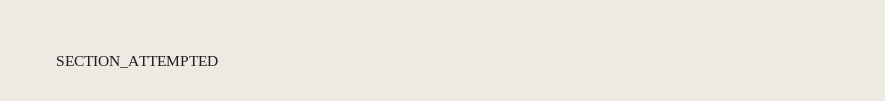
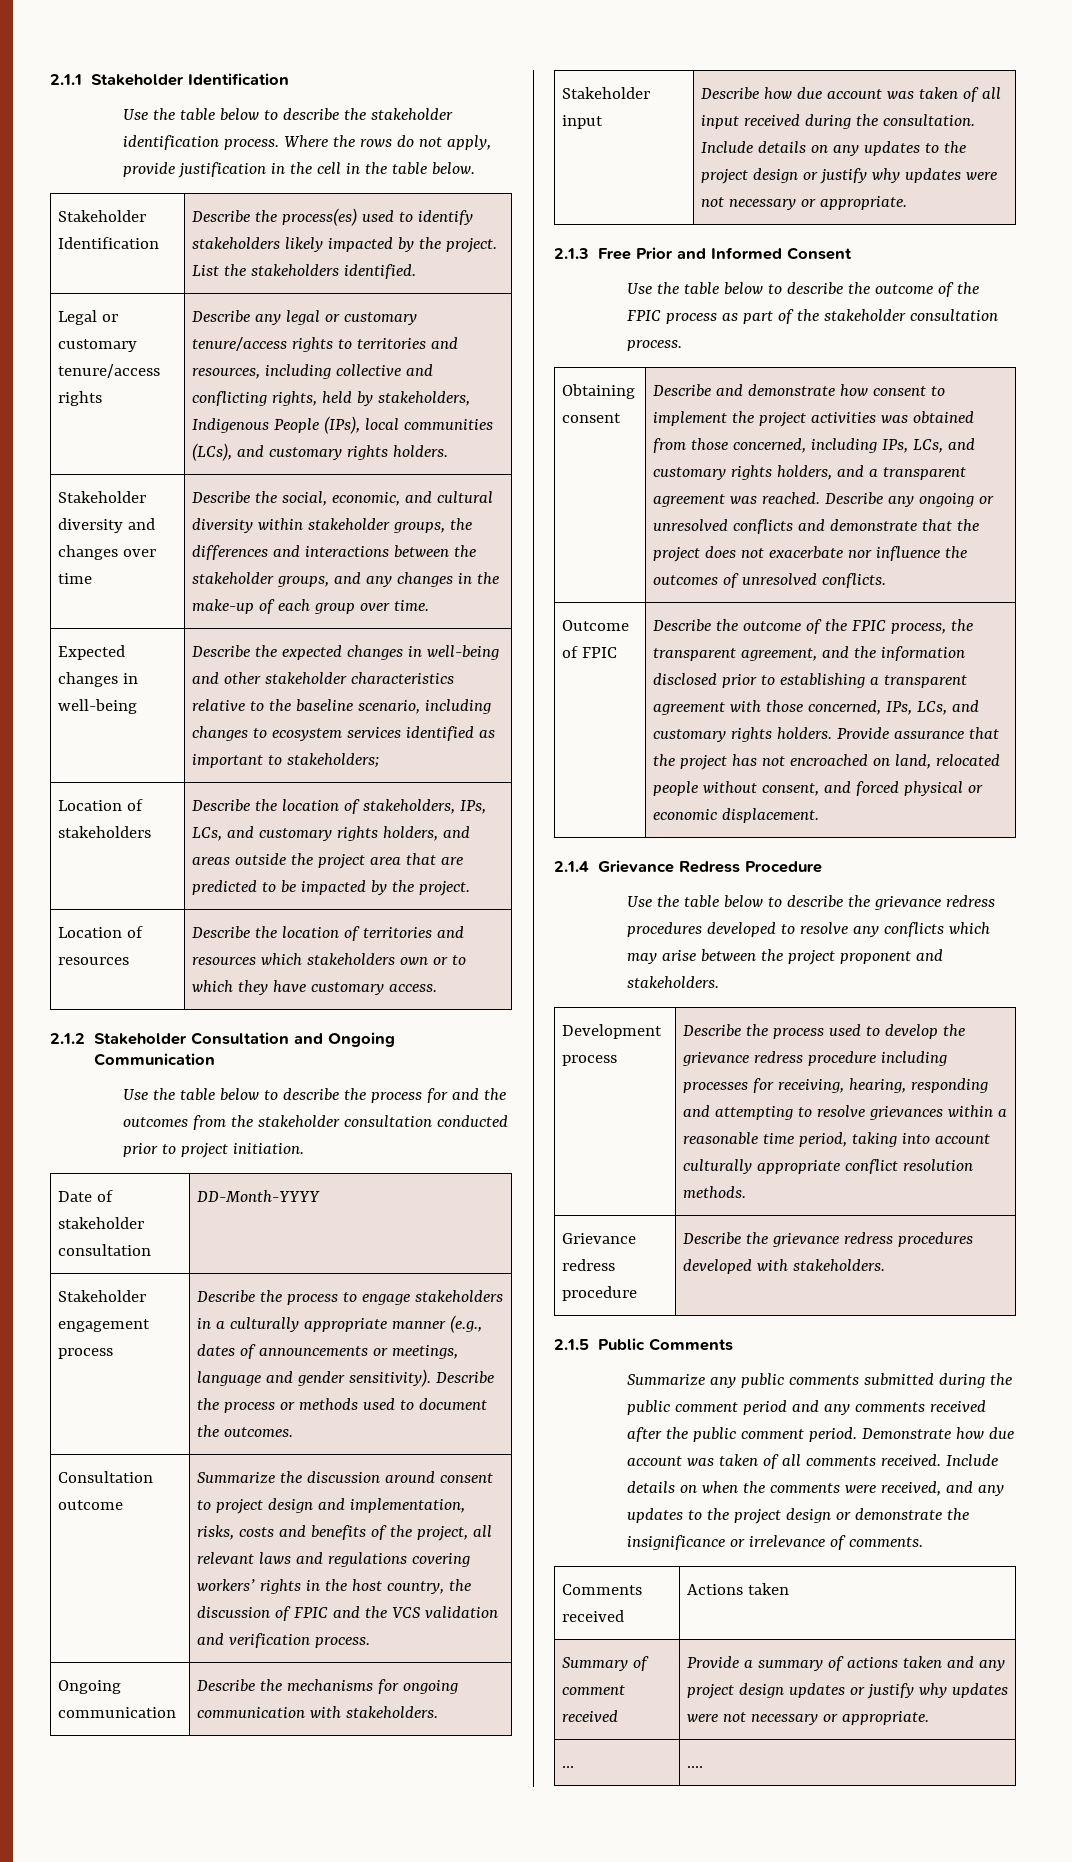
[56,56,218,68] SECTION_ATTEMPTED -> [50,73,290,86] [123,108,454,121] [123,135,492,150] [123,162,476,178] [57,210,146,222] [57,237,159,249] [191,208,473,226] [191,237,497,253] [191,264,416,279] [57,310,118,325] [57,339,137,352] [57,364,160,378] [57,391,102,406] [191,310,417,325] [191,337,458,352] [191,364,433,379] [191,391,470,406] [191,416,493,434] [191,443,448,461] [57,491,146,503] [57,518,155,533] [57,545,156,560] [57,573,92,584] [191,491,493,506] [191,518,472,533] [191,545,476,560] [191,572,499,587] [191,599,429,614] [57,645,125,660] [57,672,138,687] [57,699,137,714] [191,645,499,660] [191,672,454,684] [191,699,491,714] [191,726,495,741] [191,753,379,768] [57,799,143,811] [57,826,151,838] [191,799,486,814] [191,826,470,841] [191,853,463,869] [191,880,470,896] [57,926,143,938] [57,957,129,965] [191,926,464,941] [191,953,466,965] [191,980,437,995] [50,1032,396,1047] [94,1053,216,1066] [123,1088,507,1103] [123,1115,509,1130] [123,1143,305,1158] [57,1190,113,1202] [57,1217,144,1229] [57,1244,151,1256] [196,1190,320,1202] [57,1290,146,1302] [57,1319,150,1332] [57,1348,113,1359] [196,1290,503,1305] [196,1315,482,1333] [196,1344,458,1359] [196,1369,494,1387] [196,1398,487,1413] [196,1425,293,1437] [57,1471,153,1483] [57,1500,123,1510] [196,1471,493,1484] [196,1498,465,1514] [196,1525,492,1541] [196,1552,470,1567] [196,1579,471,1594] [196,1606,498,1621] [196,1633,370,1648] [57,1680,121,1694] [57,1707,176,1718] [196,1679,458,1694] [196,1706,438,1718] [561,87,650,99] [561,115,603,129] [700,87,1001,102] [700,114,975,129] [700,141,966,156] [700,168,997,184] [700,196,907,210] [554,247,853,260] [627,282,980,297] [627,309,999,324] [627,340,683,351] [561,384,635,399] [561,413,621,423] [652,384,945,397] [652,411,974,427] [652,438,975,453] [652,465,966,480] [652,492,994,507] [652,519,979,534] [652,546,967,562] [652,573,886,588] [561,620,629,631] [561,646,617,658] [652,619,973,634] [652,646,965,661] [652,673,967,688] [652,700,979,715] [652,727,999,742] [652,754,1000,770] [652,781,983,796] [652,808,819,823] [554,860,823,873] [627,895,996,910] [627,922,991,937] [627,949,944,965] [627,976,720,988] [561,1024,662,1039] [561,1055,617,1066] [682,1024,965,1039] [681,1051,947,1066] [682,1078,988,1093] [682,1105,1007,1120] [682,1132,990,1147] [682,1159,973,1174] [682,1186,746,1198] [561,1233,636,1244] [561,1259,615,1271] [561,1286,637,1301] [682,1232,973,1247] [682,1259,885,1274] [554,1338,734,1351] [627,1373,1013,1388] [627,1400,987,1415] [627,1427,1015,1442] [627,1454,999,1469] [627,1481,1005,1496] [627,1508,970,1524] [627,1535,924,1550] [561,1584,642,1595] [561,1610,624,1622] [686,1583,789,1595] [561,1656,649,1671] [561,1685,625,1695] [561,1710,618,1722] [686,1656,1005,1671] [686,1683,1008,1699] [686,1711,929,1725] [561,1766,574,1768] [686,1766,703,1768] 2.1.1 Stakeholder Identification // Use the table below to describe the stakeholder identification process. Where the rows do not apply, provide justification in the cell in the table below. // Stakeholder Identification | Describe the process(es) used to identify stakeholders likely impacted by the project. List the stakeholders identified. // Legal or customary tenure/access rights | Describe any legal or customary tenure/access rights to territories and resources, including collective and conflicting rights, held by stakeholders, Indigenous People (IPs), local communities (LCs), and customary rights holders. // Stakeholder diversity and changes over time | Describe the social, economic, and cultural diversity within stakeholder groups, the differences and interactions between the stakeholder groups, and any changes in the make-up of each group over time. // Expected changes in well-being | Describe the expected changes in well-being and other stakeholder characteristics relative to the baseline scenario, including changes to ecosystem services identified as important to stakeholders; // Location of stakeholders | Describe the location of stakeholders, IPs, LCs, and customary rights holders, and areas outside the project area that are predicted to be impacted by the project. // Location of resources | Describe the location of territories and resources which stakeholders own or to which they have customary access. // 2.1.2 Stakeholder Consultation and Ongoing Communication // Use the table below to describe the process for and the outcomes from the stakeholder consultation conducted prior to project initiation. // Date of stakeholder consultation | DD-Month-YYYY // Stakeholder engagement process | Describe the process to engage stakeholders in a culturally appropriate manner (e.g., dates of announcements or meetings, language and gender sensitivity). Describe the process or methods used to document the outcomes. // Consultation outcome | Summarize the discussion around consent to project design and implementation, risks, costs and benefits of the project, all relevant laws and regulations covering workers’ rights in the host country, the discussion of FPIC and the VCS validation and verification process. // Ongoing communication | Describe the mechanisms for ongoing communication with stakeholders. // Stakeholder input | Describe how due account was taken of all input received during the consultation. Include details on any updates to the project design or justify why updates were not necessary or appropriate. // 2.1.3 Free Prior and Informed Consent // Use the table below to describe the outcome of the FPIC process as part of the stakeholder consultation process. // Obtaining consent | Describe and demonstrate how consent to implement the project activities was obtained from those concerned, including IPs, LCs, and customary rights holders, and a transparent agreement was reached. Describe any ongoing or unresolved conflicts and demonstrate that the project does not exacerbate nor influence the outcomes of unresolved conflicts. // Outcome of FPIC | Describe the outcome of the FPIC process, the transparent agreement, and the information disclosed prior to establishing a transparent agreement with those concerned, IPs, LCs, and customary rights holders. Provide assurance that the project has not encroached on land, relocated people without consent, and forced physical or economic displacement. // 2.1.4 Grievance Redress Procedure // Use the table below to describe the grievance redress procedures developed to resolve any conflicts which may arise between the project proponent and stakeholders. // Development process | Describe the process used to develop the grievance redress procedure including processes for receiving, hearing, responding and attempting to resolve grievances within a reasonable time period, taking into account culturally appropriate conflict resolution methods. // Grievance redress procedure | Describe the grievance redress procedures developed with stakeholders. // 2.1.5 Public Comments // Summarize any public comments submitted during the public comment period and any comments received after the public comment period. Demonstrate how due account was taken of all comments received. Include details on when the comments were received, and any updates to the project design or demonstrate the insignificance or irrelevance of comments. // Comments received | Actions taken // Summary of comment received | Provide a summary of actions taken and any project design updates or justify why updates were not necessary or appropriate. // … | ….

